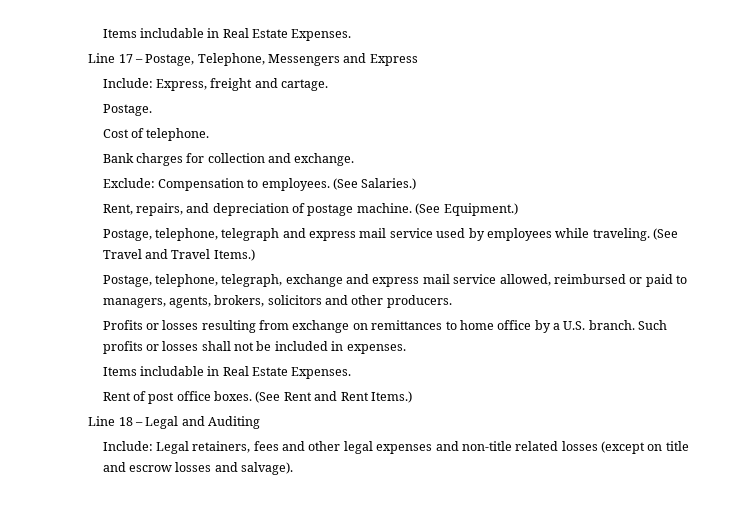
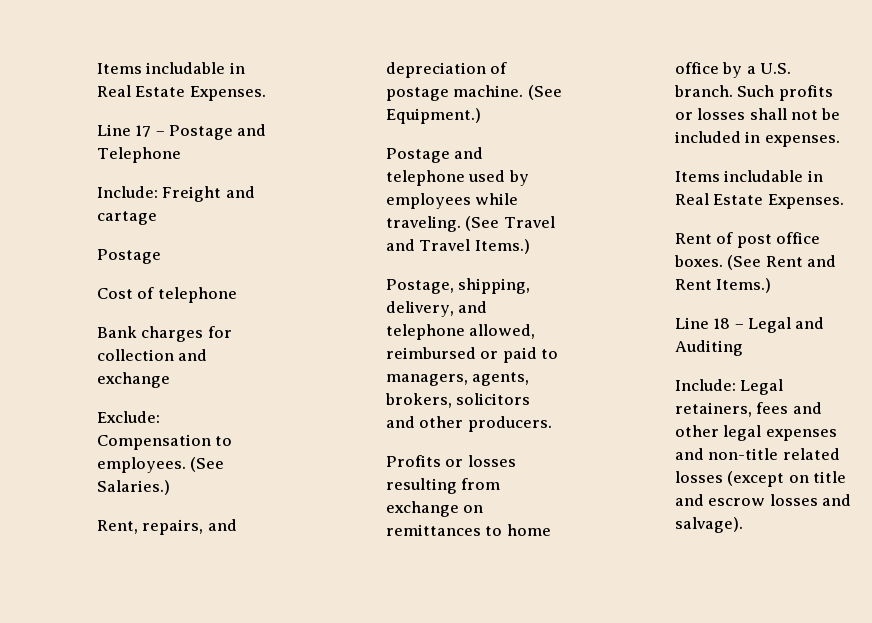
[145,53,418,66] [102,78,329,91] [102,104,152,116] Postage, Telephone, Messengers and Express // Include: Express, freight and cartage. // Postage. -> [168,124,267,140] [96,147,181,163] [96,186,255,202] [96,211,157,225] [96,249,161,264] Postage and Telephone // Include: Freight and cartage // Postage
[146,128,210,141] telephone. -> [157,287,237,303] telephone
[294,153,355,166] exchange. -> [96,372,170,388] exchange
[102,228,433,241] Postage, telephone, telegraph and express mail service -> [385,147,484,163] [385,170,465,186] Postage and telephone
[154,274,497,287] telephone, telegraph, exchange and express mail service -> [458,278,531,294] [385,301,488,317] [385,324,465,340] shipping, delivery, and telephone

